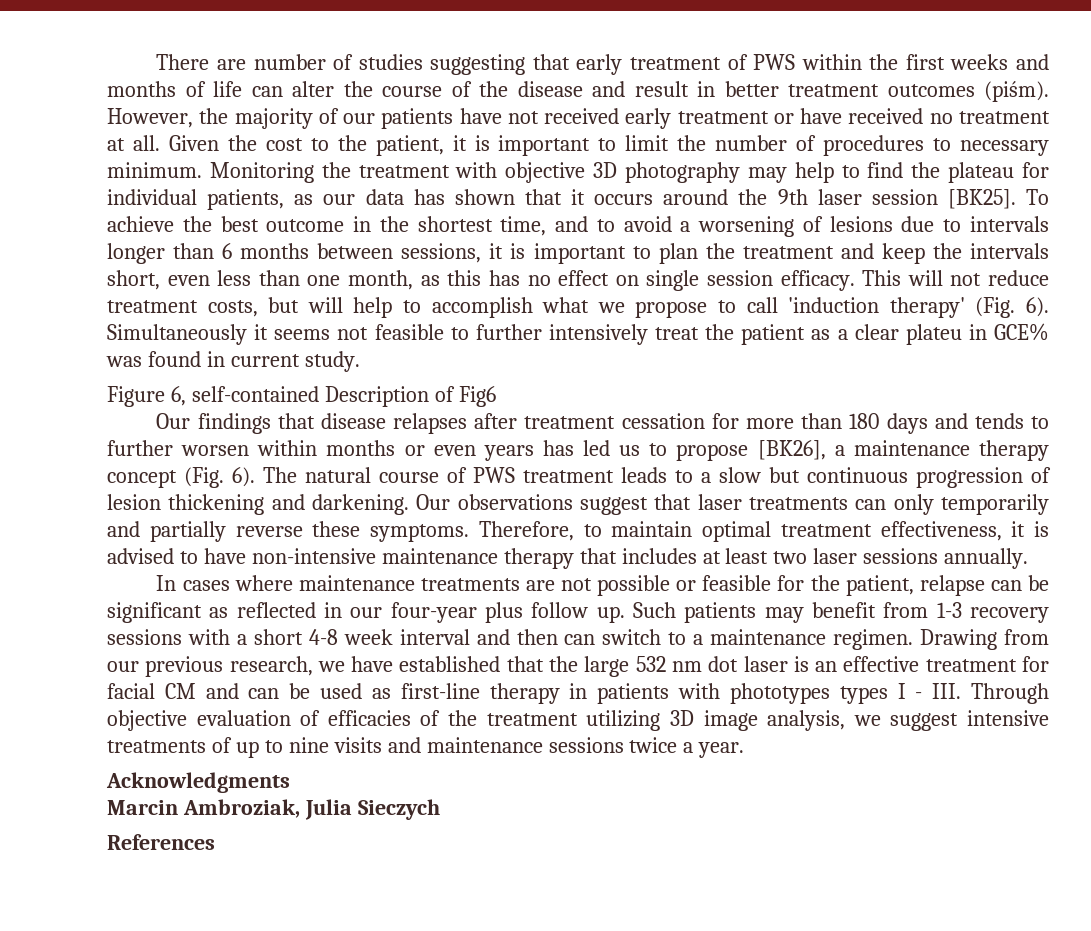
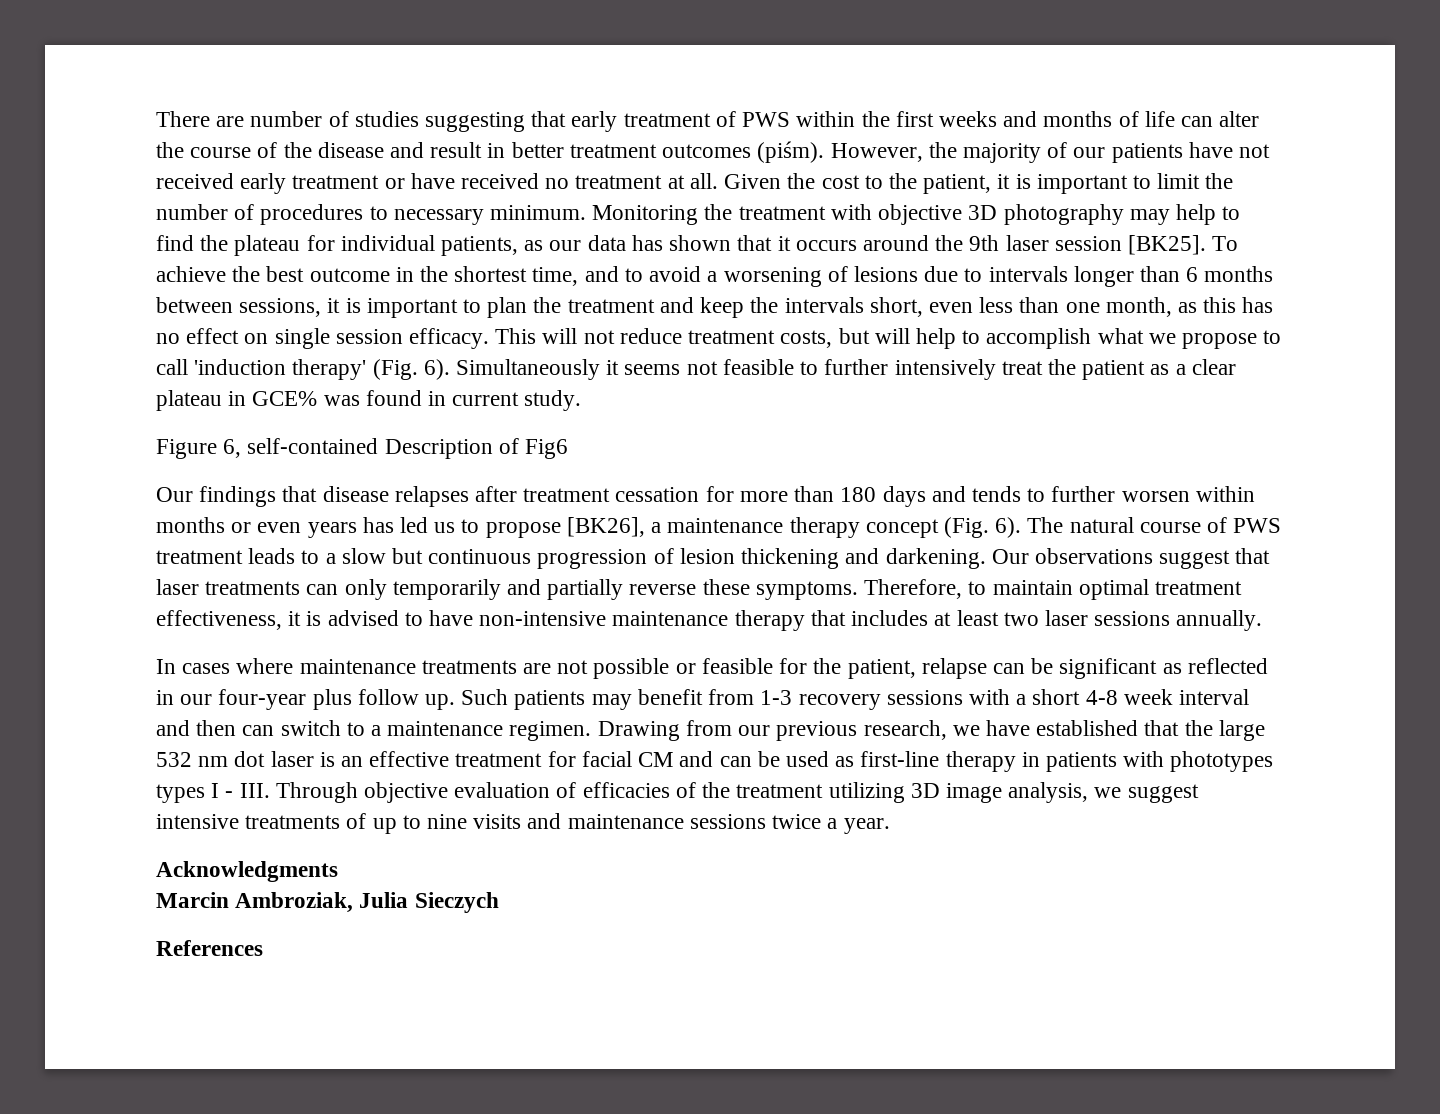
[905,324,962,345] plateu -> [156,390,222,411] plateau

